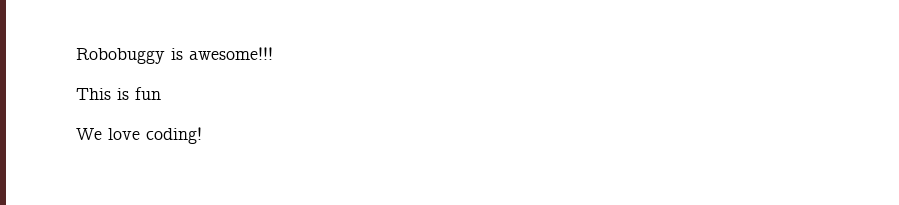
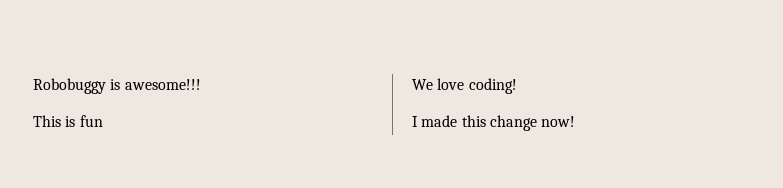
(202, 135) none -> [412,115,576,131] // I made this change now!

